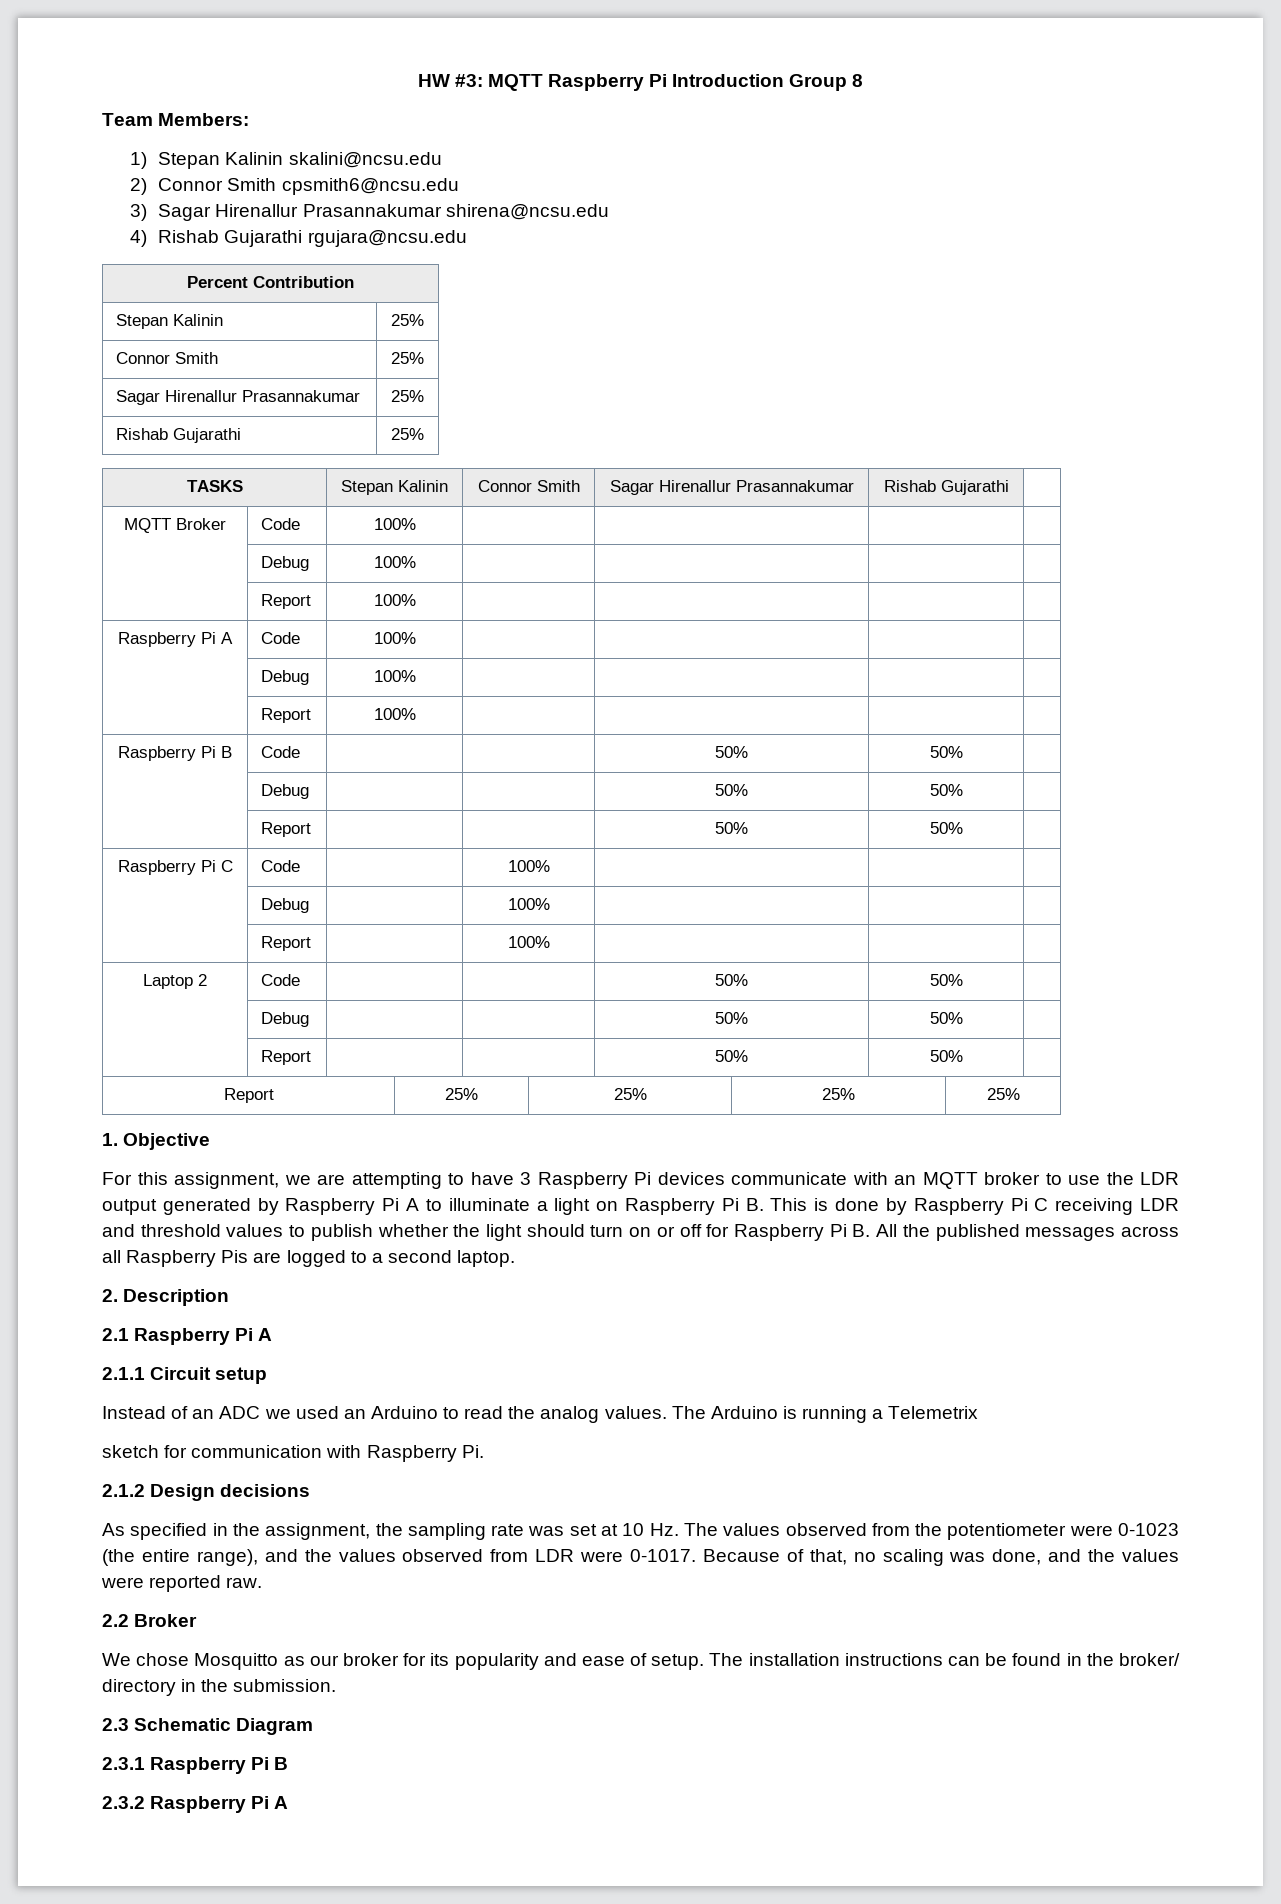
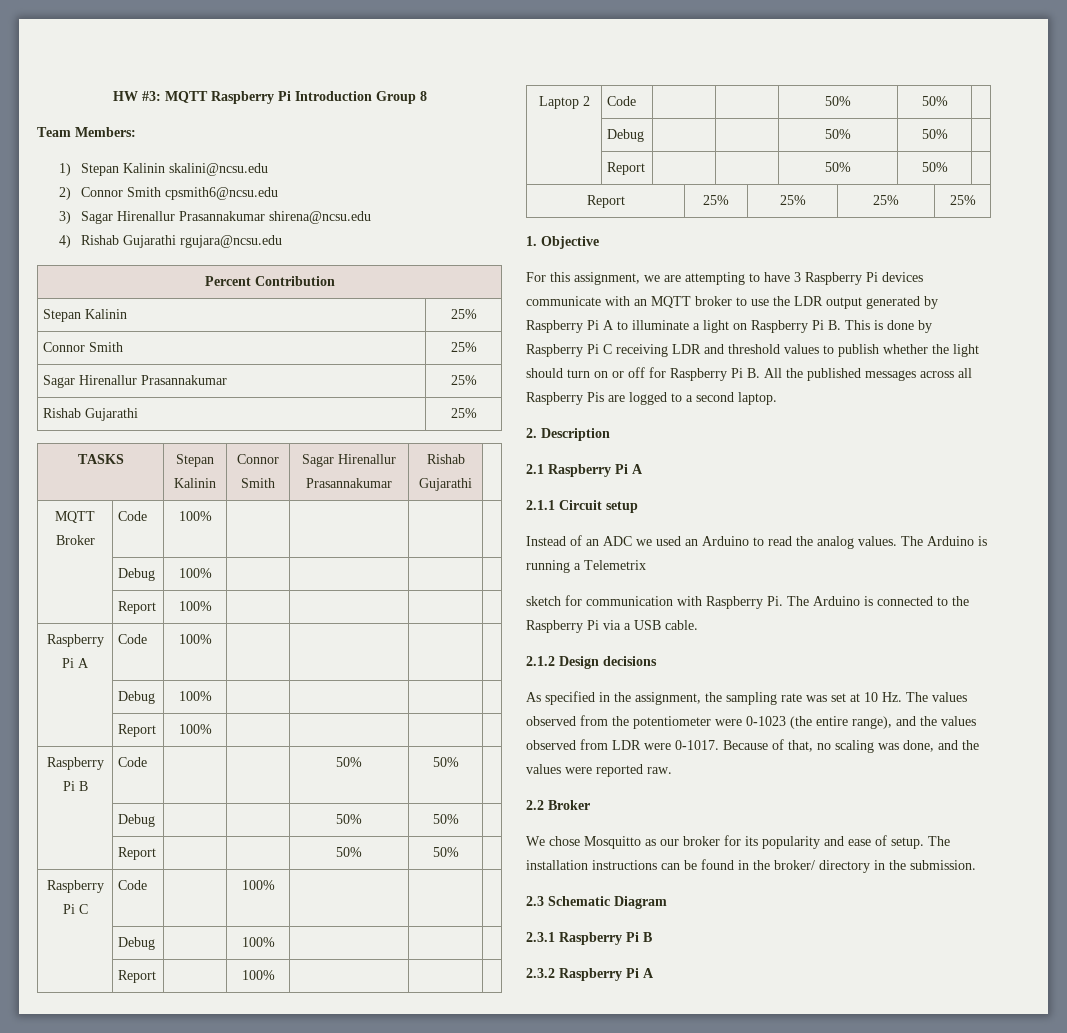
(484, 1451) none -> [787,596,969,606] [526,620,698,633] The Arduino is connected to the Raspberry Pi via a USB cable.

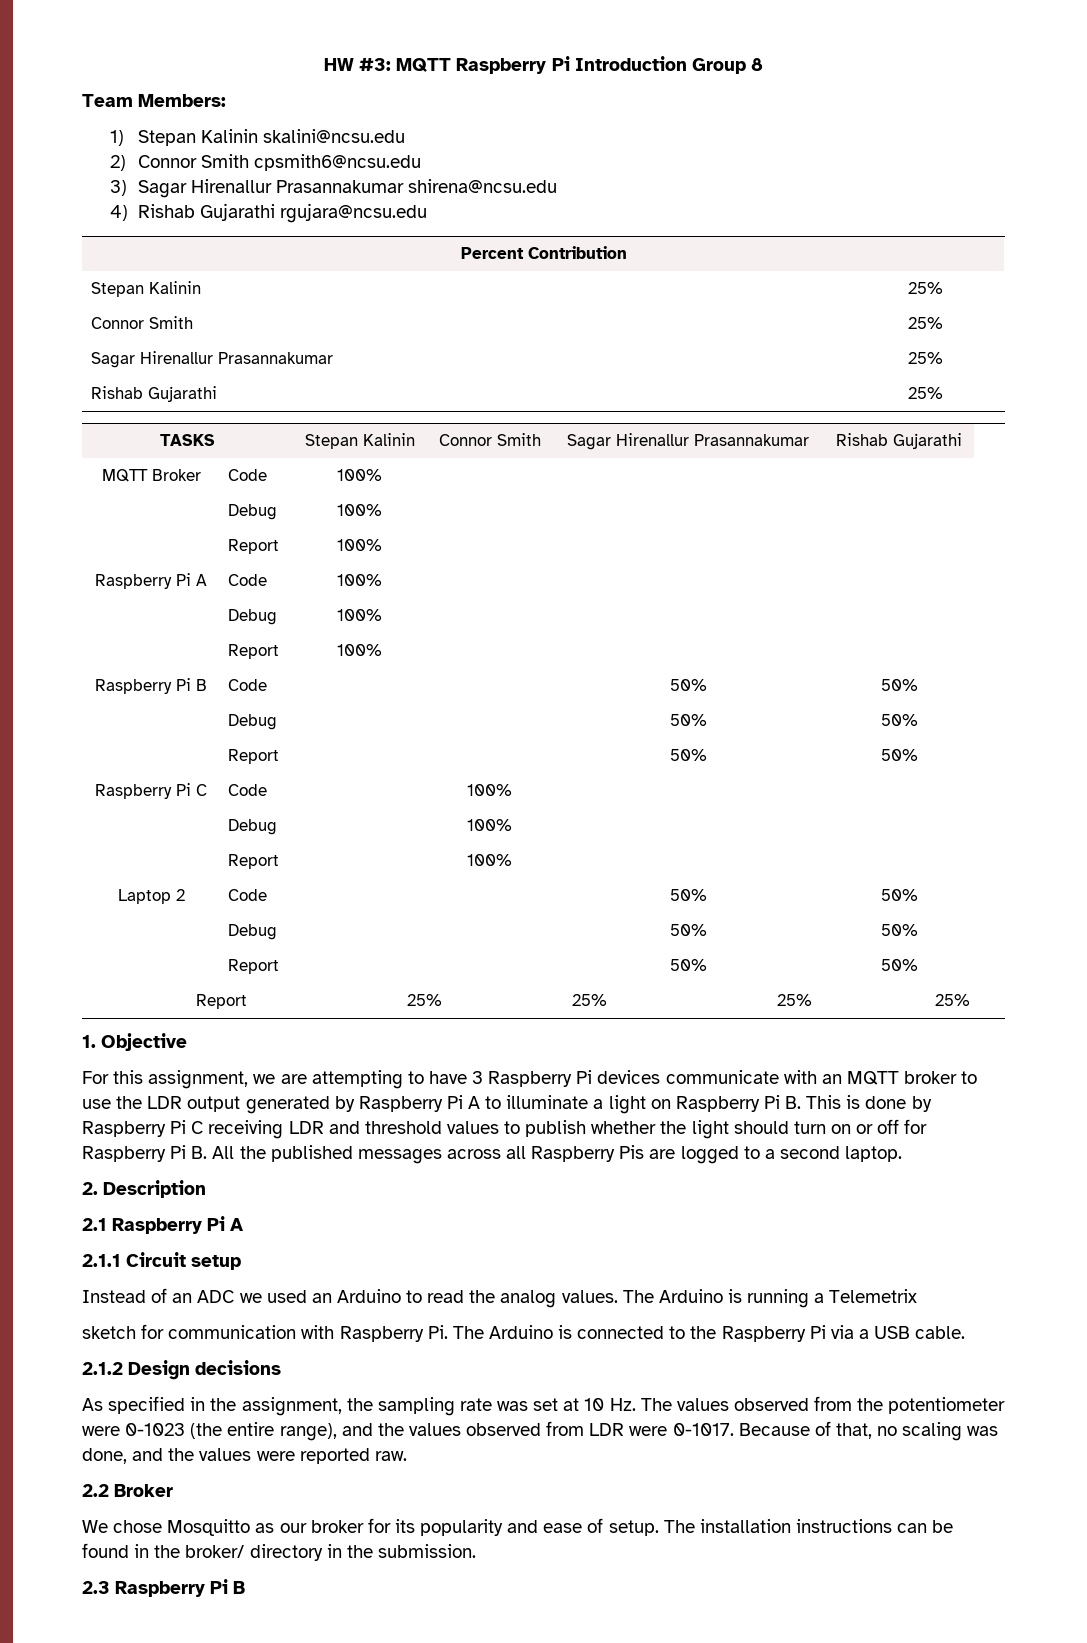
[548,896,667,909] [526,932,652,945] [526,968,654,981] Schematic Diagram // 2.3.1 Raspberry Pi B // 2.3.2 Raspberry Pi A -> [115,1579,246,1597] Raspberry Pi B

